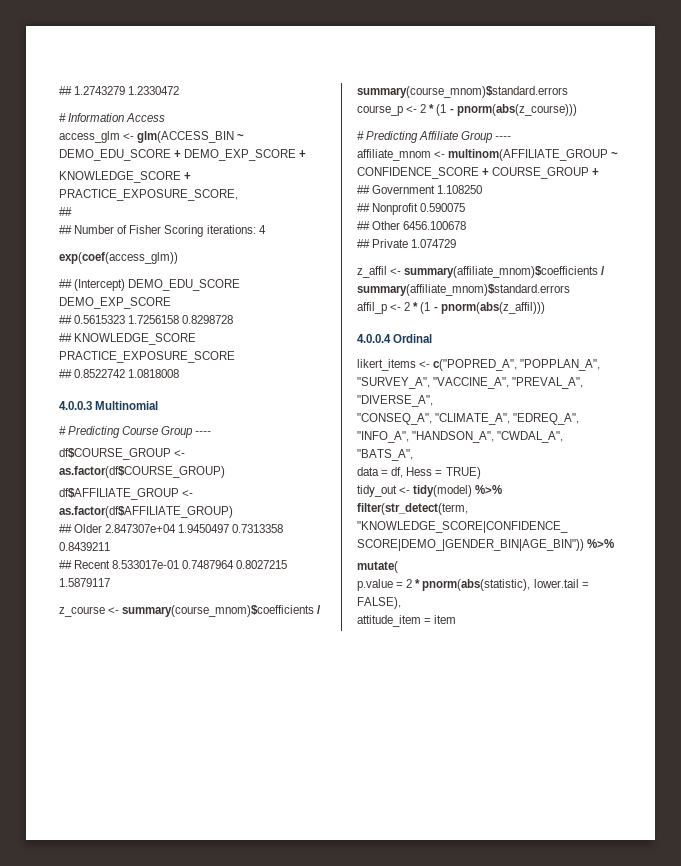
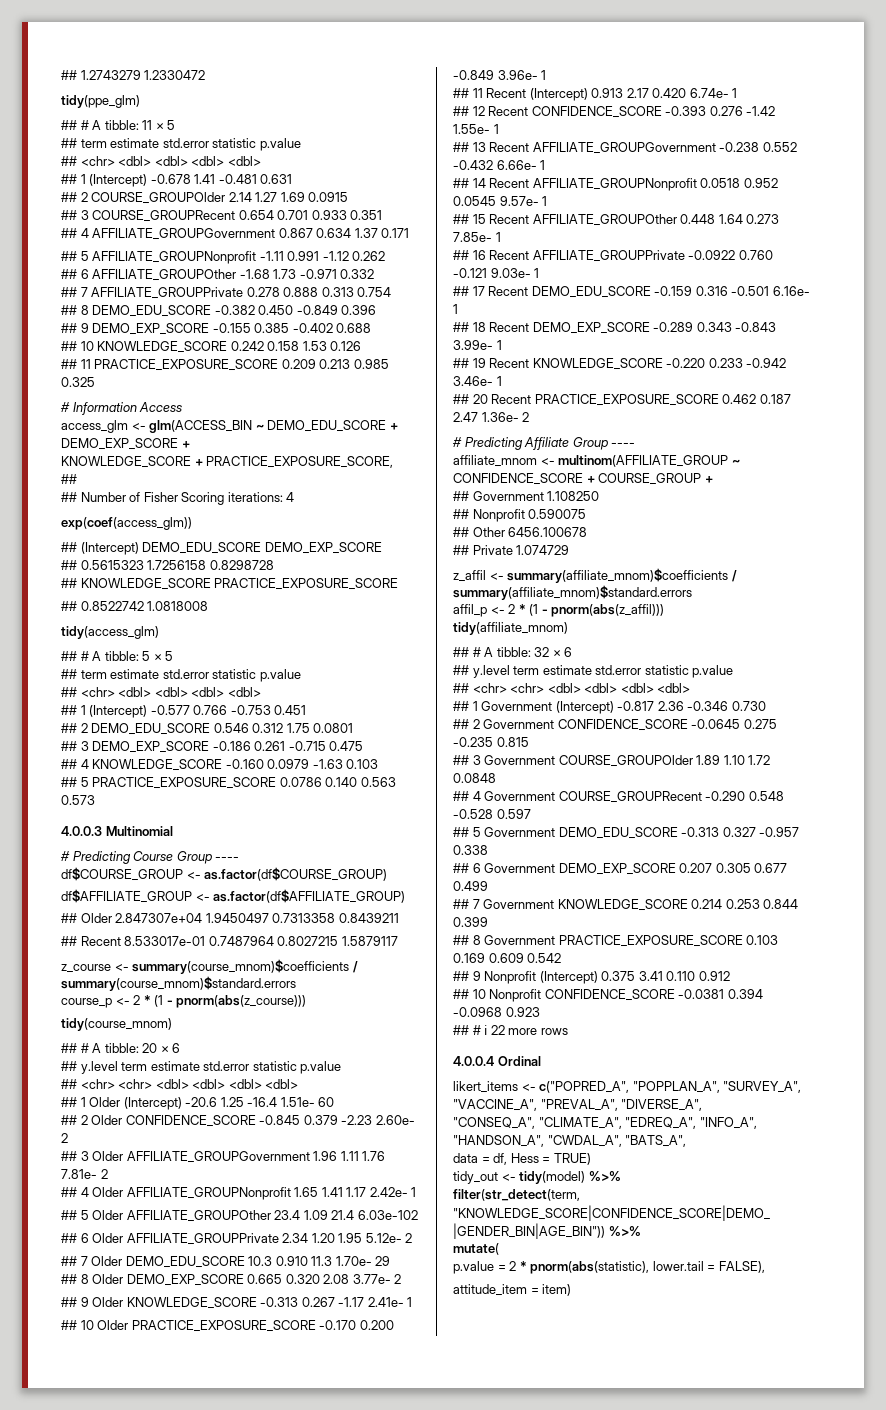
(180, 90) none -> [61,95,140,108] [61,120,176,130] [61,138,301,151] [61,156,261,166] [61,174,293,187] [61,192,349,204] [61,210,383,222] [61,228,410,240] [61,251,386,264] [61,269,375,281] [61,287,392,299] [61,305,377,317] [61,323,372,335] [61,341,362,353] [61,359,389,371] [61,377,95,387] // tidy(ppe_glm) // ## # A tibble: 11 × 5 // ## term estimate std.error statistic p.value // ## <chr> <dbl> <dbl> <dbl> <dbl> // ## 1 (Intercept) -0.678 1.41 -0.481 0.631 // ## 2 COURSE_GROUPOlder 2.14 1.27 1.69 0.0915 // ## 3 COURSE_GROUPRecent 0.654 0.701 0.933 0.351 // ## 4 AFFILIATE_GROUPGovernment 0.867 0.634 1.37 0.171 // ## 5 AFFILIATE_GROUPNonprofit -1.11 0.991 -1.12 0.262 // ## 6 AFFILIATE_GROUPOther -1.68 1.73 -0.971 0.332 // ## 7 AFFILIATE_GROUPPrivate 0.278 0.888 0.313 0.754 // ## 8 DEMO_EDU_SCORE -0.382 0.450 -0.849 0.396 // ## 9 DEMO_EXP_SCORE -0.155 0.385 -0.402 0.688 // ## 10 KNOWLEDGE_SCORE 0.242 0.158 1.53 0.126 // ## 11 PRACTICE_EXPOSURE_SCORE 0.209 0.213 0.985 0.325
(180, 373) none -> [61,626,159,639] [61,651,174,661] [61,669,301,682] [61,687,261,697] [61,705,307,718] [61,723,354,735] [61,741,364,753] [61,759,379,771] [61,777,396,789] [61,795,95,805] // tidy(access_glm) // ## # A tibble: 5 × 5 // ## term estimate std.error statistic p.value // ## <chr> <dbl> <dbl> <dbl> <dbl> // ## 1 (Intercept) -0.577 0.766 -0.753 0.451 // ## 2 DEMO_EDU_SCORE 0.546 0.312 1.75 0.0801 // ## 3 DEMO_EXP_SCORE -0.186 0.261 -0.715 0.475 // ## 4 KNOWLEDGE_SCORE -0.160 0.0979 -1.63 0.103 // ## 5 PRACTICE_EXPOSURE_SCORE 0.0786 0.140 0.563 0.573
(577, 110) none -> [61,1018,172,1031] [61,1043,181,1053] [61,1061,342,1074] [61,1079,299,1089] [61,1097,335,1110] [61,1115,415,1127] [61,1133,68,1143] [61,1151,386,1163] [61,1169,108,1179] [61,1187,417,1200] [61,1210,418,1222] [61,1233,413,1245] [61,1256,391,1268] [61,1274,402,1286] [61,1297,413,1309] [61,1320,394,1332] [453,70,547,80] [453,88,738,101] [453,106,776,118] [453,124,499,134] [453,142,797,154] [453,160,546,170] [453,178,778,191] [453,196,548,206] [453,214,780,226] [453,232,501,242] [453,250,773,262] [453,268,540,278] [453,286,810,298] [453,304,458,314] [453,322,777,334] [453,340,502,350] [453,358,787,370] [453,376,502,386] [453,394,791,406] [453,412,530,422] // tidy(course_mnom) // ## # A tibble: 20 × 6 // ## y.level term estimate std.error statistic p.value // ## <chr> <chr> <dbl> <dbl> <dbl> <dbl> // ## 1 Older (Intercept) -20.6 1.25 -16.4 1.51e- 60 // ## 2 Older CONFIDENCE_SCORE -0.845 0.379 -2.23 2.60e- 2 // ## 3 Older AFFILIATE_GROUPGovernment 1.96 1.11 1.76 7.81e- 2 // ## 4 Older AFFILIATE_GROUPNonprofit 1.65 1.41 1.17 2.42e- 1 // ## 5 Older AFFILIATE_GROUPOther 23.4 1.09 21.4 6.03e-102 // ## 6 Older AFFILIATE_GROUPPrivate 2.34 1.20 1.95 5.12e- 2 // ## 7 Older DEMO_EDU_SCORE 10.3 0.910 11.3 1.70e- 29 // ## 8 Older DEMO_EXP_SCORE 0.665 0.320 2.08 3.77e- 2 // ## 9 Older KNOWLEDGE_SCORE -0.313 0.267 -1.17 2.41e- 1 // ## 10 Older PRACTICE_EXPOSURE_SCORE -0.170 0.200 -0.849 3.96e- 1 // ## 11 Recent (Intercept) 0.913 2.17 0.420 6.74e- 1 // ## 12 Recent CONFIDENCE_SCORE -0.393 0.276 -1.42 1.55e- 1 // ## 13 Recent AFFILIATE_GROUPGovernment -0.238 0.552 -0.432 6.66e- 1 // ## 14 Recent AFFILIATE_GROUPNonprofit 0.0518 0.952 0.0545 9.57e- 1 // ## 15 Recent AFFILIATE_GROUPOther 0.448 1.64 0.273 7.85e- 1 // ## 16 Recent AFFILIATE_GROUPPrivate -0.0922 0.760 -0.121 9.03e- 1 // ## 17 Recent DEMO_EDU_SCORE -0.159 0.316 -0.501 6.16e- 1 // ## 18 Recent DEMO_EXP_SCORE -0.289 0.343 -0.843 3.99e- 1 // ## 19 Recent KNOWLEDGE_SCORE -0.220 0.233 -0.942 3.46e- 1 // ## 20 Recent PRACTICE_EXPOSURE_SCORE 0.462 0.187 2.47 1.36e- 2
(545, 308) none -> [453,622,568,635] [453,647,573,657] [453,665,734,678] [453,683,691,693] [453,701,766,714] [453,719,777,731] [453,737,529,747] [453,755,771,767] [453,773,496,783] [453,791,784,803] [453,809,531,819] [453,827,800,839] [453,845,488,855] [453,863,788,875] [453,881,488,891] [453,899,799,911] [453,917,488,927] [453,935,779,947] [453,953,562,963] [453,971,730,984] [453,989,763,1002] [453,1007,540,1017] [453,1025,568,1035] // tidy(affiliate_mnom) // ## # A tibble: 32 × 6 // ## y.level term estimate std.error statistic p.value // ## <chr> <chr> <dbl> <dbl> <dbl> <dbl> // ## 1 Government (Intercept) -0.817 2.36 -0.346 0.730 // ## 2 Government CONFIDENCE_SCORE -0.0645 0.275 -0.235 0.815 // ## 3 Government COURSE_GROUPOlder 1.89 1.10 1.72 0.0848 // ## 4 Government COURSE_GROUPRecent -0.290 0.548 -0.528 0.597 // ## 5 Government DEMO_EDU_SCORE -0.313 0.327 -0.957 0.338 // ## 6 Government DEMO_EXP_SCORE 0.207 0.305 0.677 0.499 // ## 7 Government KNOWLEDGE_SCORE 0.214 0.253 0.844 0.399 // ## 8 Government PRACTICE_EXPOSURE_SCORE 0.103 0.169 0.609 0.542 // ## 9 Nonprofit (Intercept) 0.375 3.41 0.110 0.912 // ## 10 Nonprofit CONFIDENCE_SCORE -0.0381 0.394 -0.0968 0.923 // ## # ℹ 22 more rows
[434,615,457,624] item -> [542,1284,572,1296] item)

